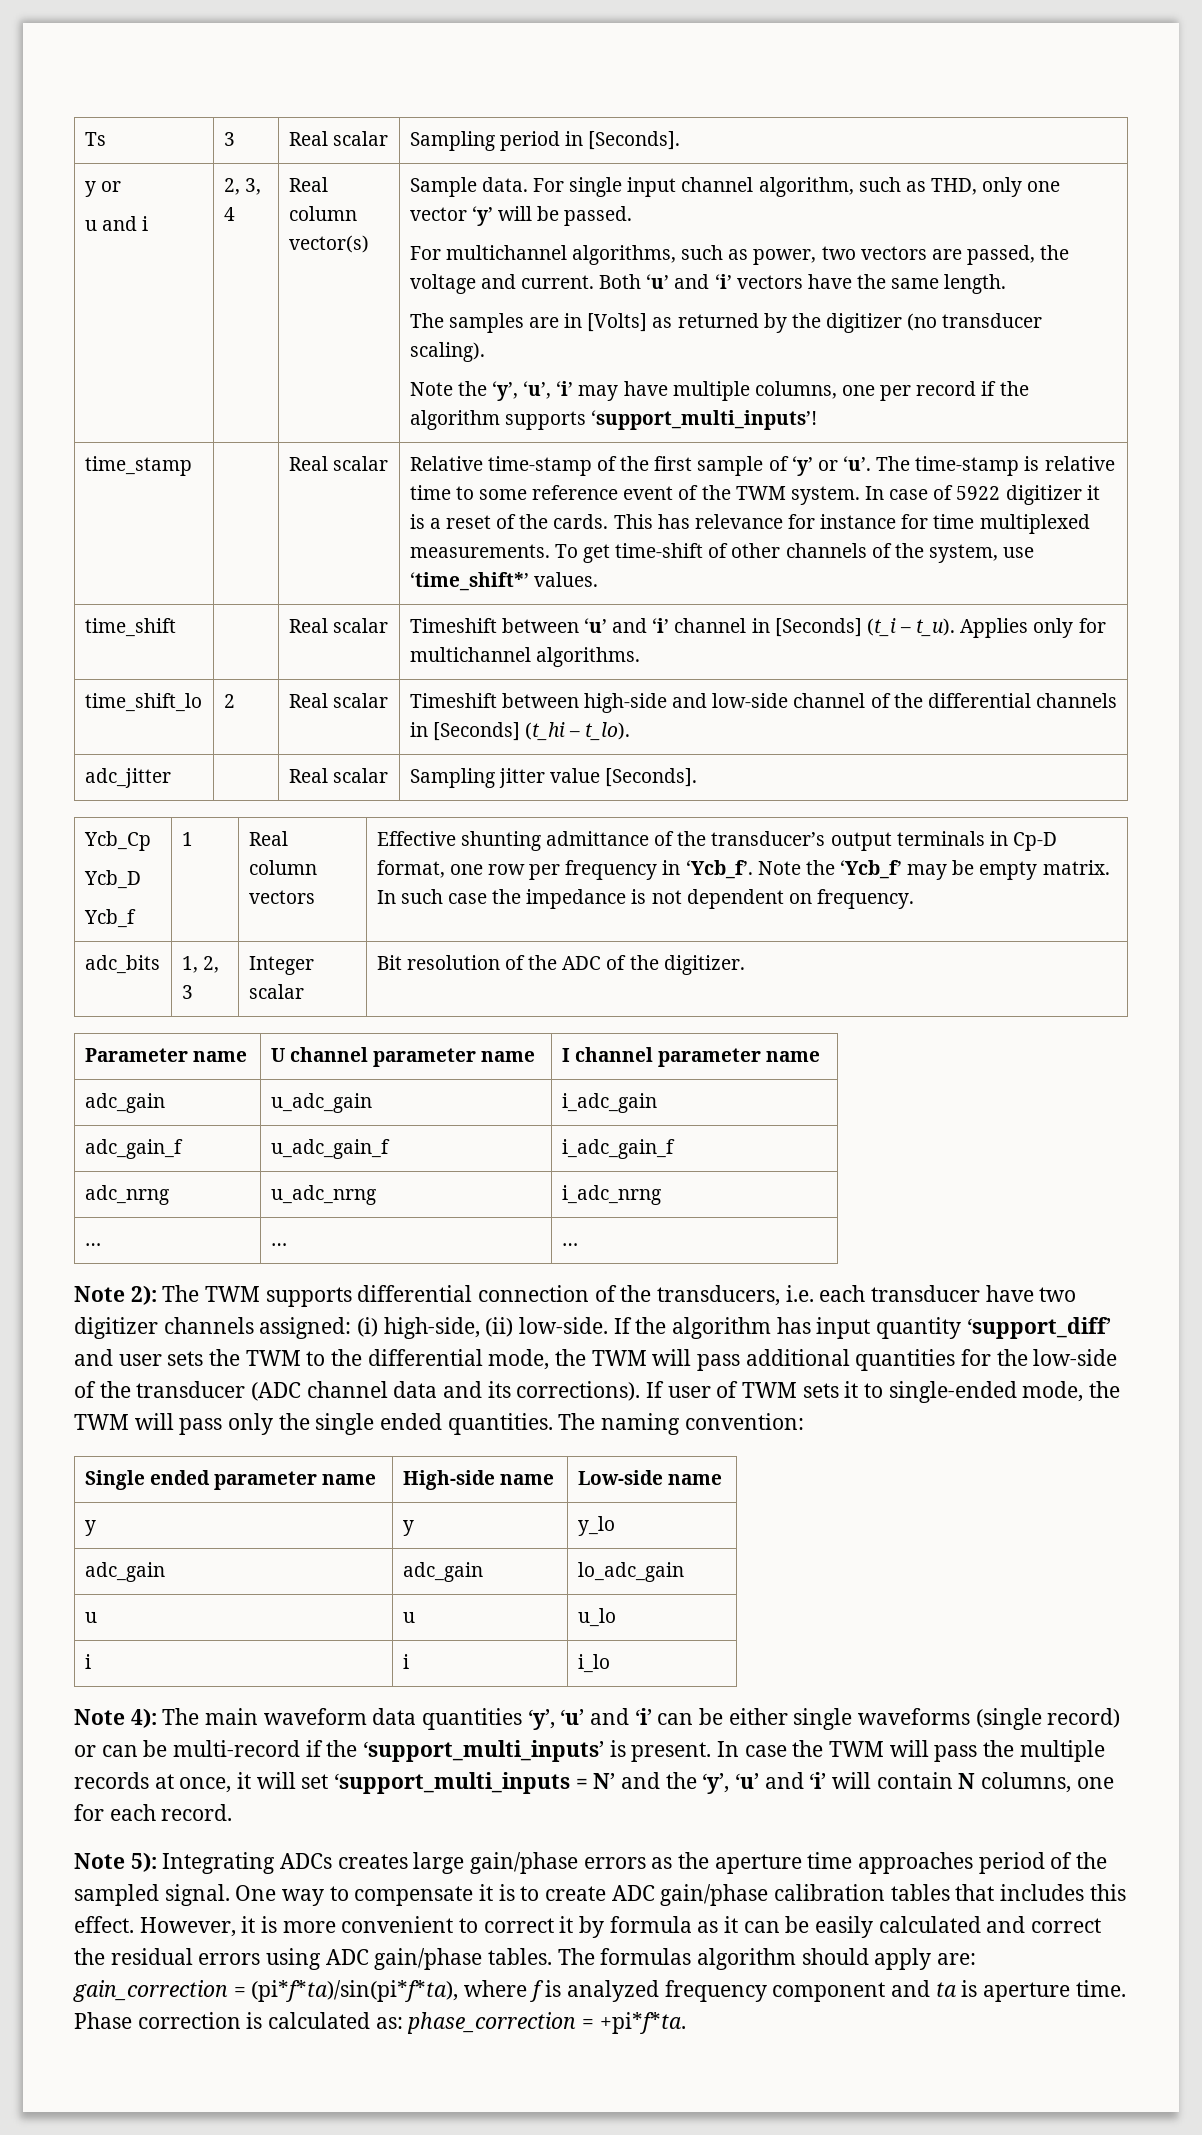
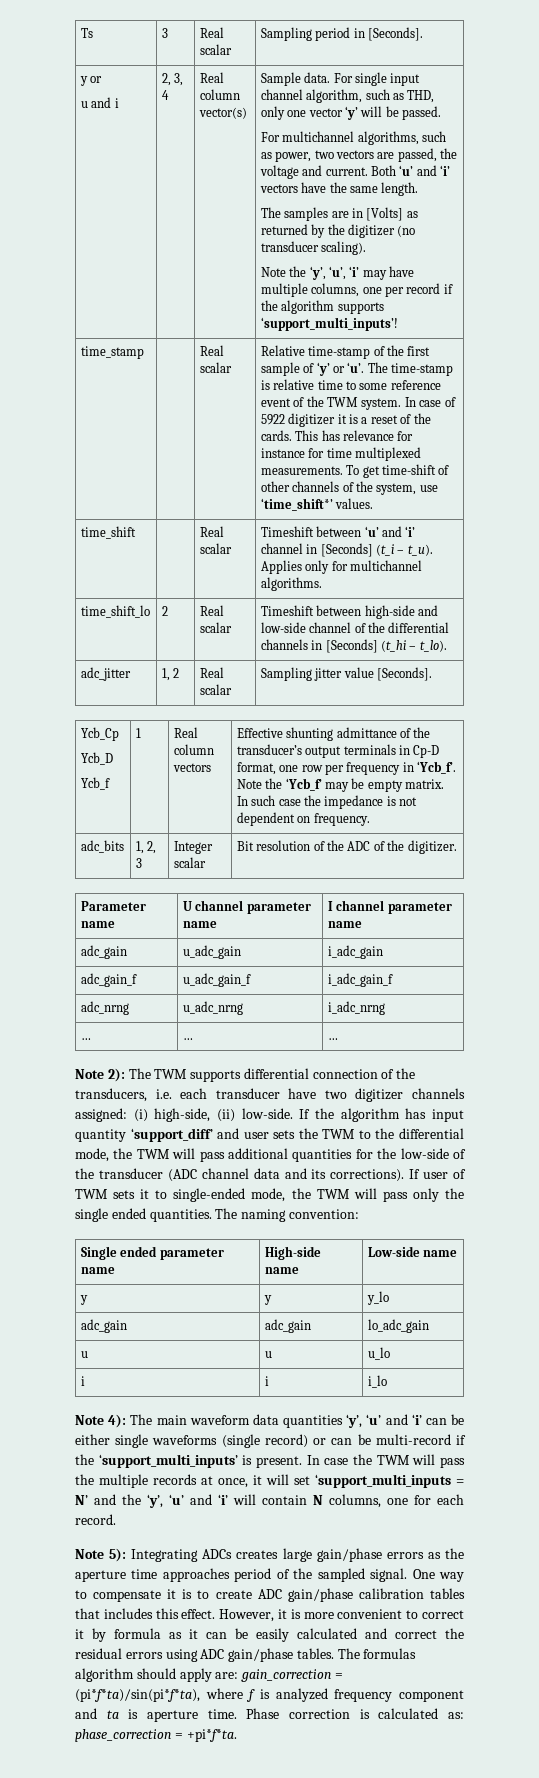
(171, 778) none -> [161,668,180,681] 1, 2

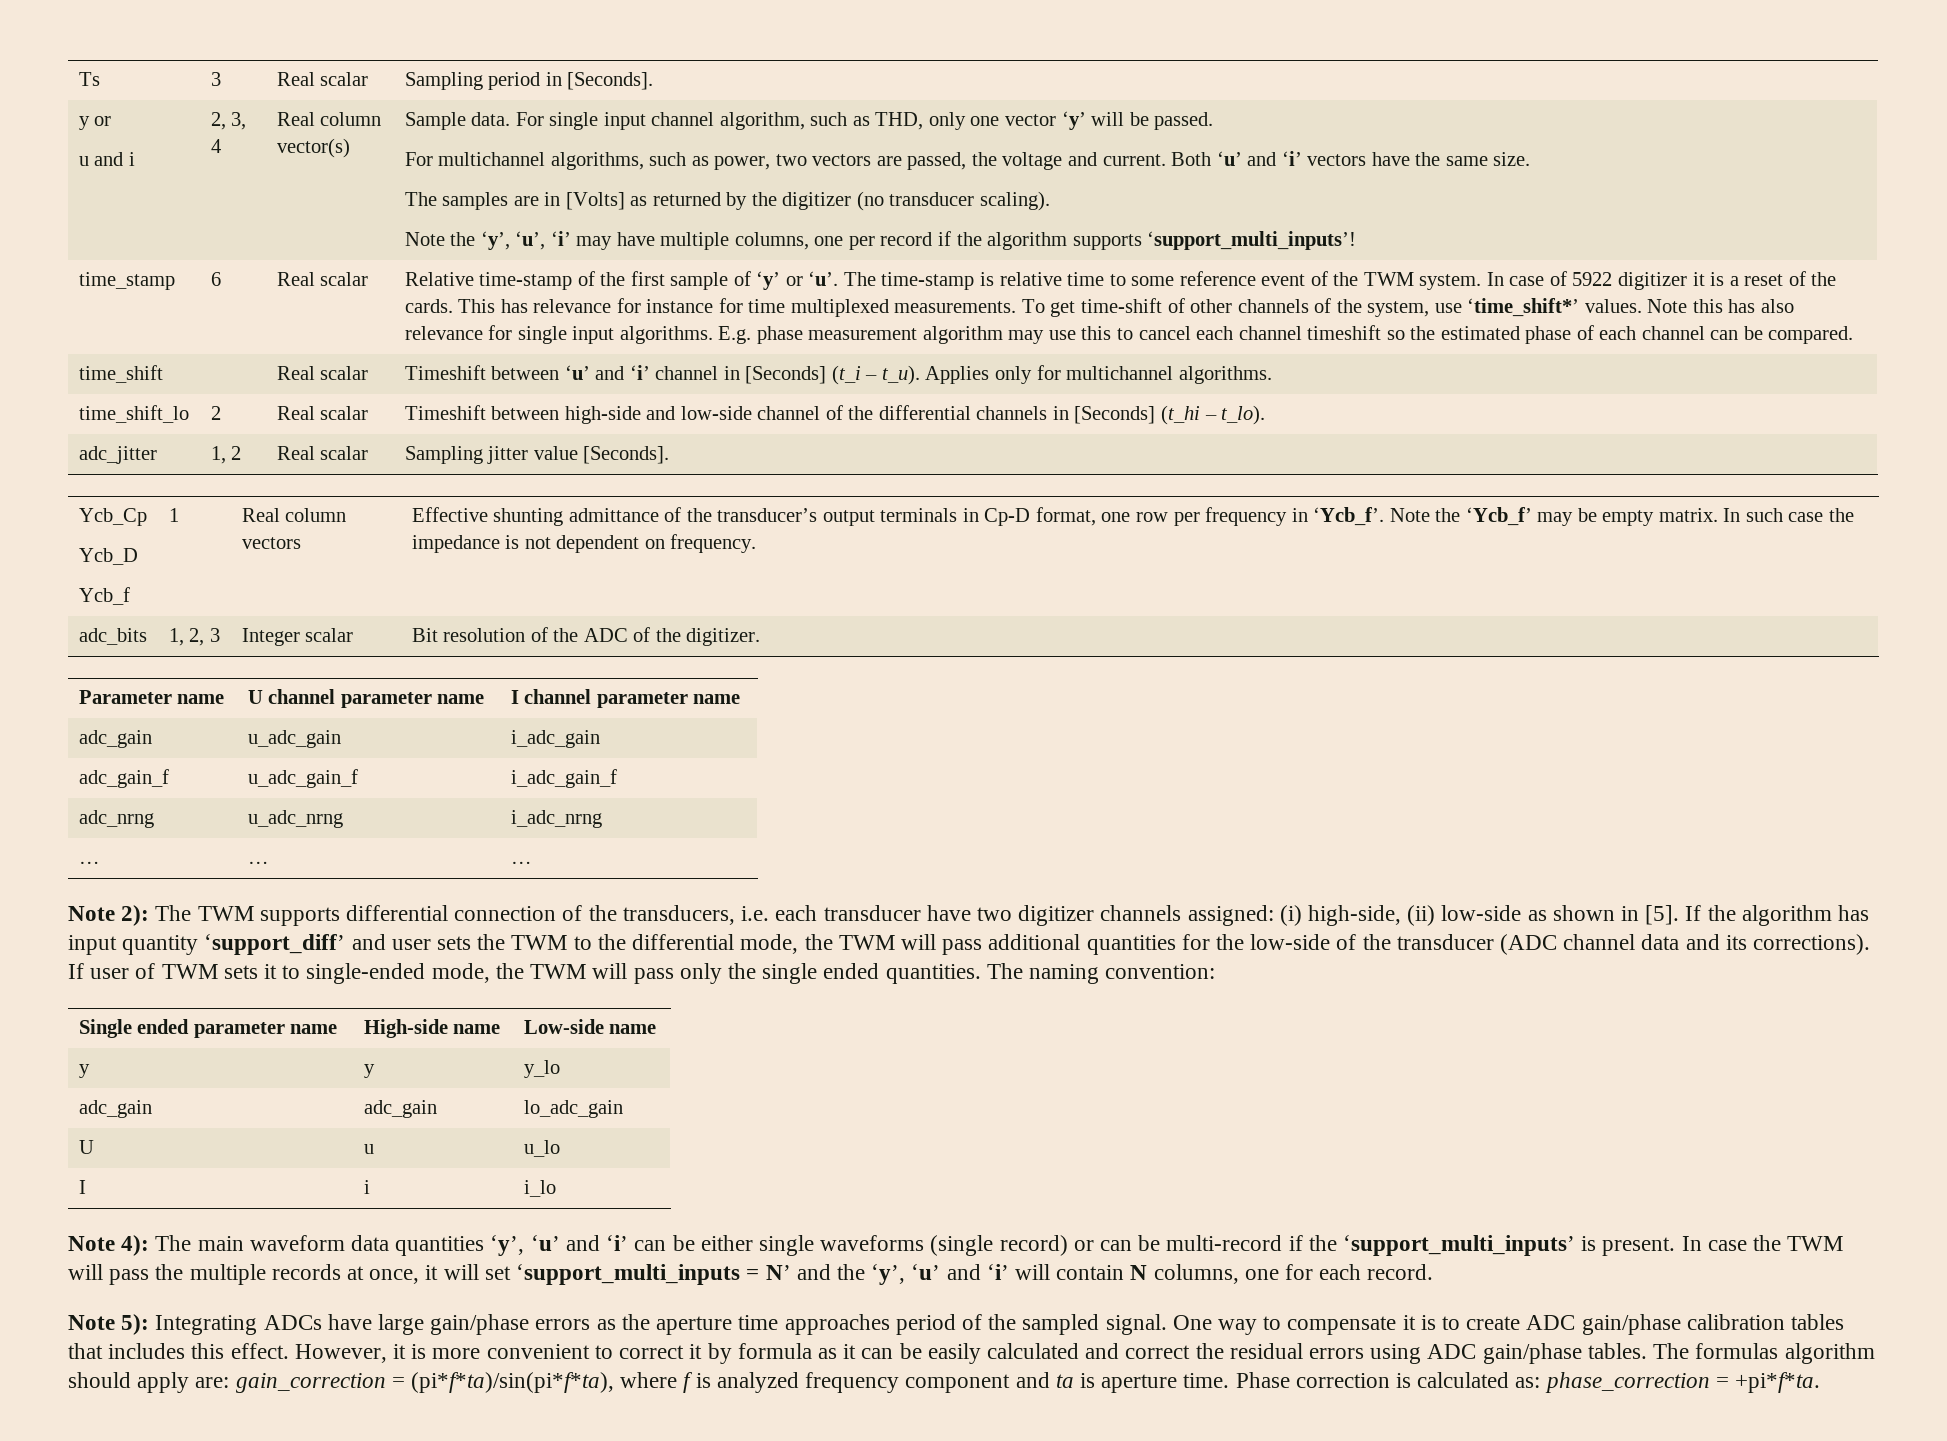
[381,182,419,196] length. -> [1493,152,1531,166] size.
(144, 352) none -> [210,272,221,286] 6
(374, 503) none -> [1647,299,1794,313] [404,325,1854,344] Note this has also relevance for single input algorithms. E.g. phase measurement algorithm may use this to cancel each channel timeshift so the estimated phase of each channel can be compared.
[241,1108,293,1119] low-side. -> [1441,905,1680,925] low-side as shown in [5].
[80,1351,88,1358] u -> [78,1140,94,1154] U
[80,1376,85,1386] i -> [78,1180,86,1194] I
[236,1550,279,1559] creates -> [327,1314,372,1330] have

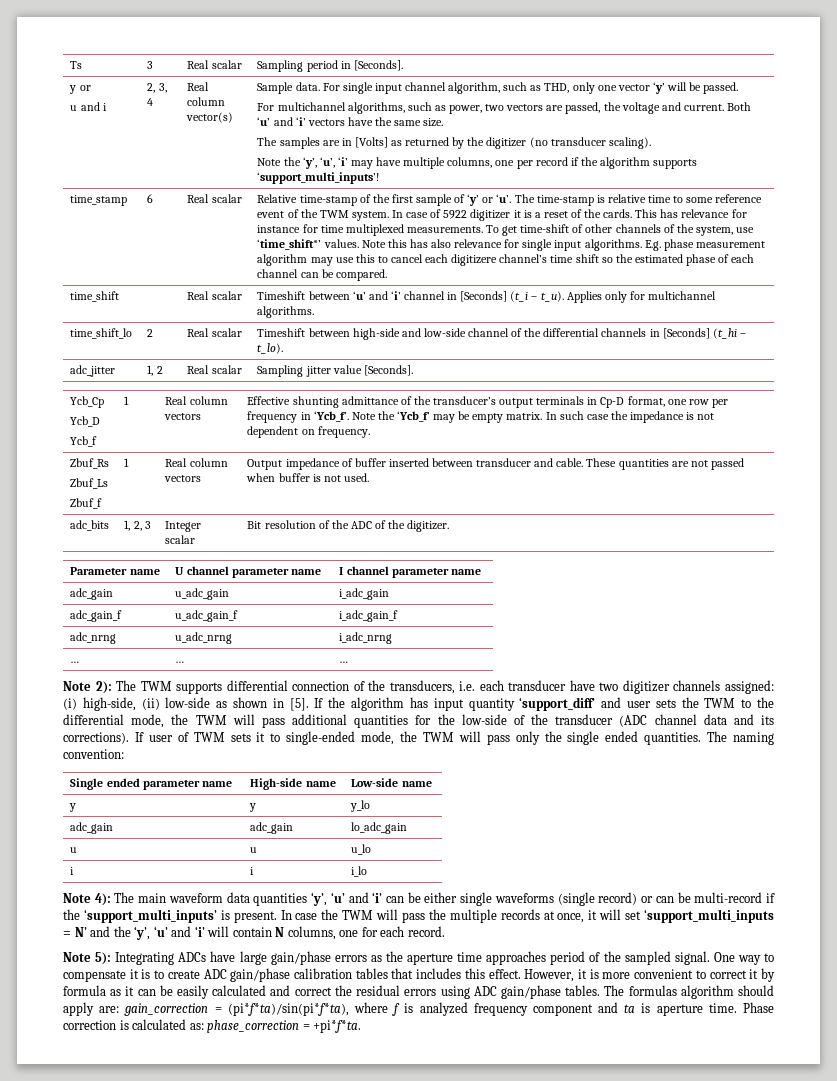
[1238,325,1382,340] channel timeshift -> [451,254,599,266] digitizere channel’s time shift
(757, 543) none -> [70,458,110,469] [70,478,109,489] [70,498,103,509] [124,458,130,467] [165,458,228,467] [164,475,202,482] [247,458,744,470] [246,473,369,482] // Zbuf_Rs // Zbuf_Ls // Zbuf_f | 1 | Real column vectors | Output impedance of buffer inserted between transducer and cable. These quantities are not passed when buffer is not used.
[78,1140,94,1154] U -> [70,847,78,853] u
[78,1180,86,1194] I -> [70,867,75,875] i

